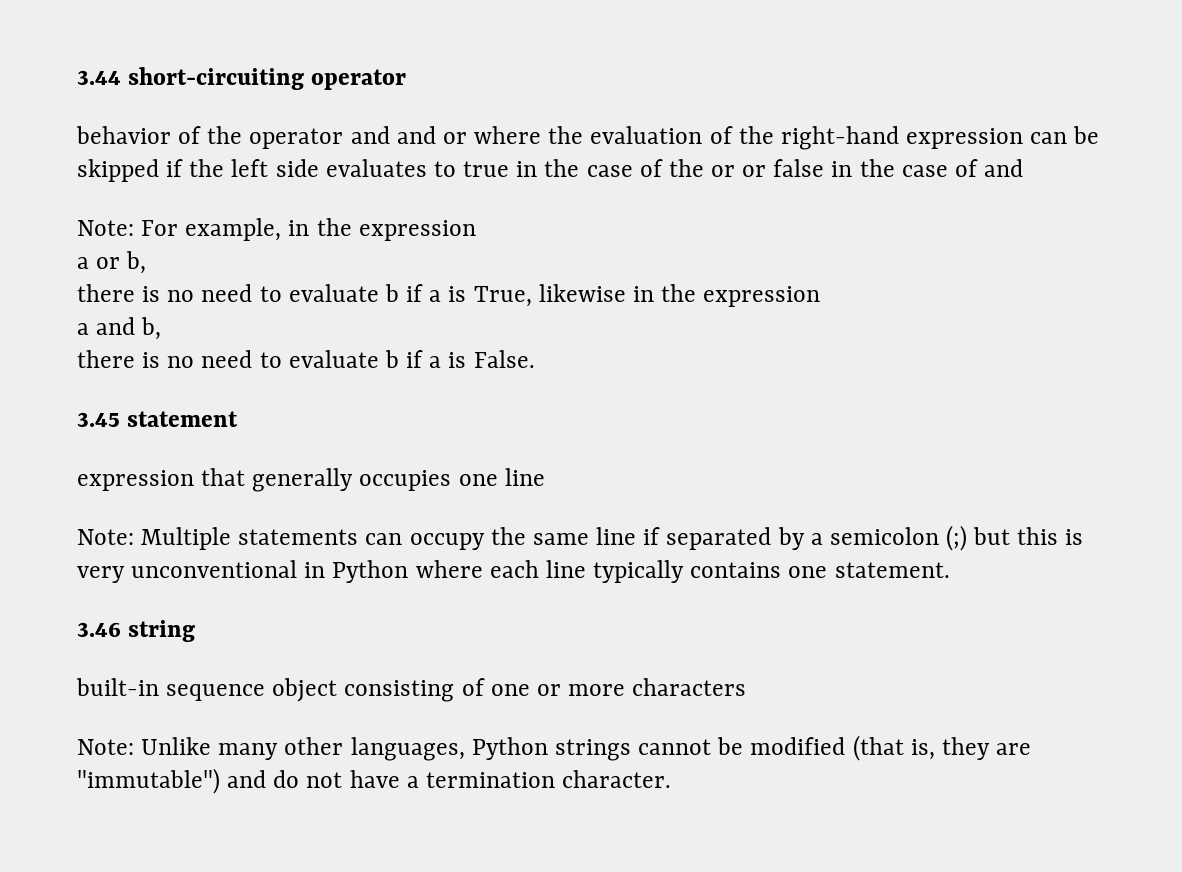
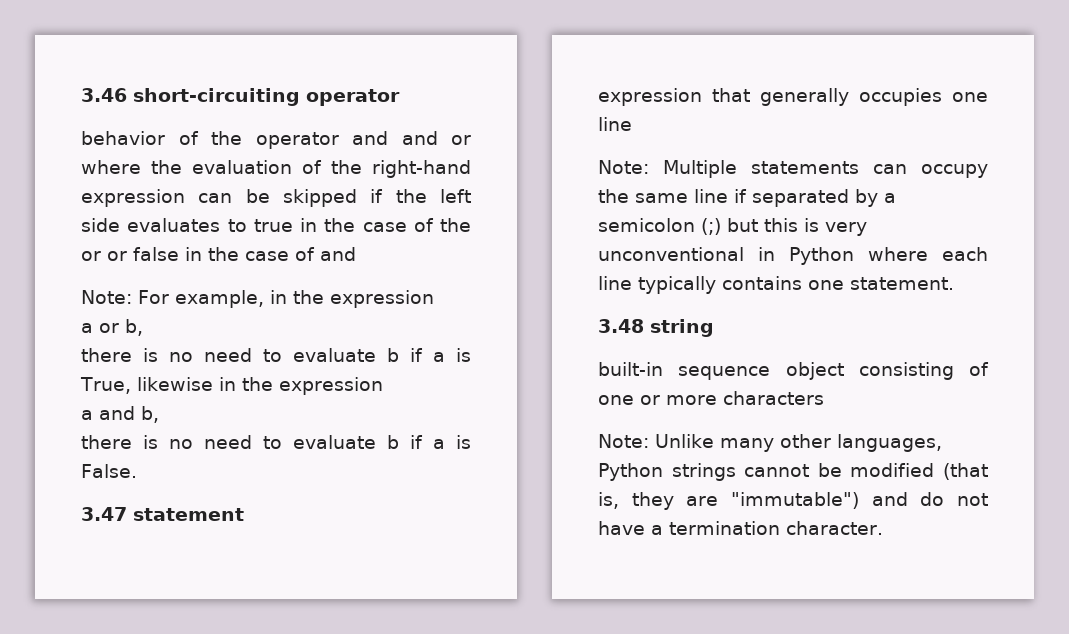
[77,70,121,85] 3.44 -> [81,88,127,102] 3.46
[77,412,120,427] 3.45 -> [81,507,127,521] 3.47
[77,622,121,637] 3.46 -> [598,319,644,333] 3.48

